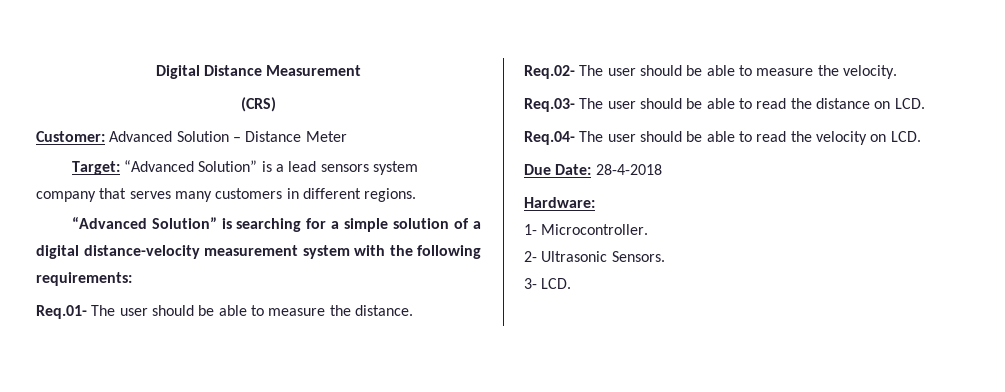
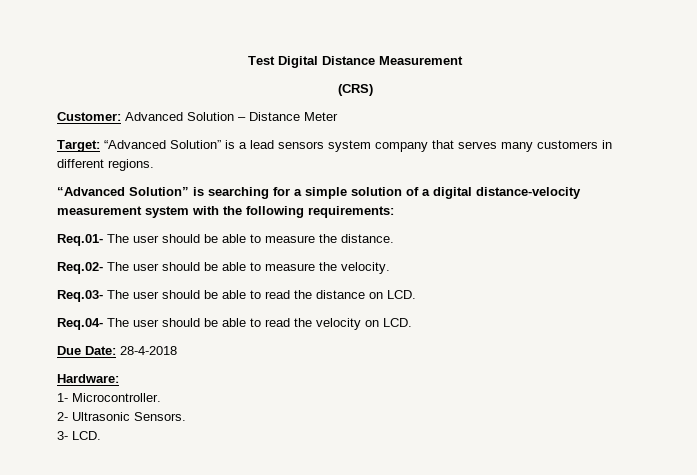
(155, 72) none -> [248,56,275,65] Test

